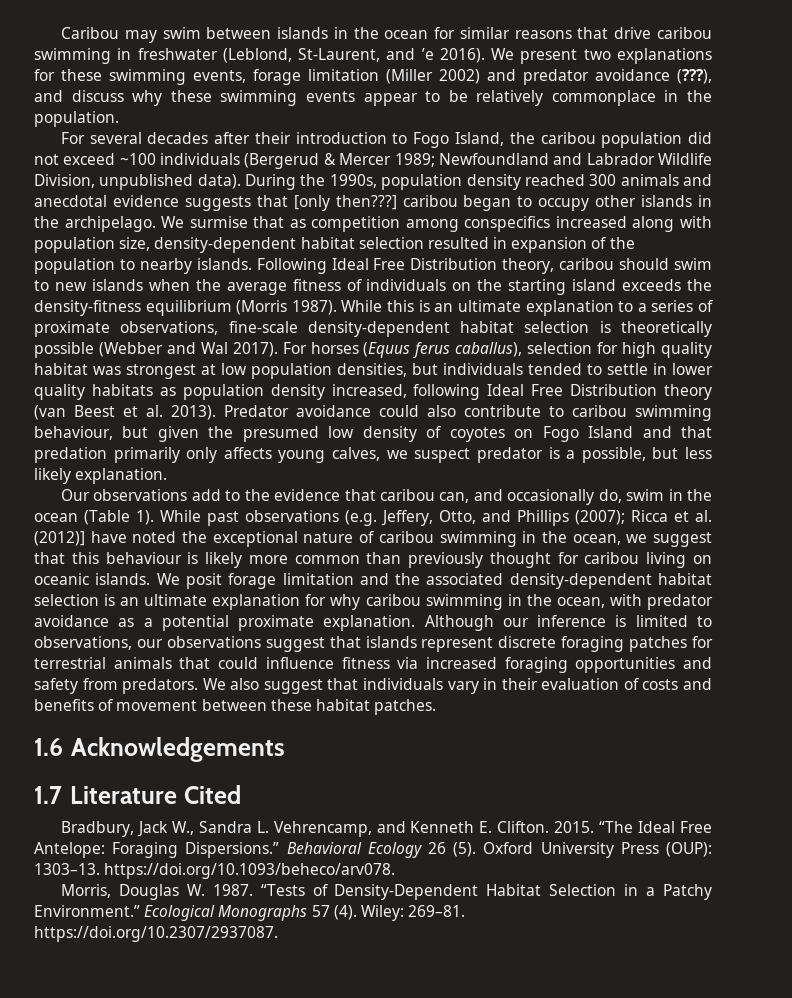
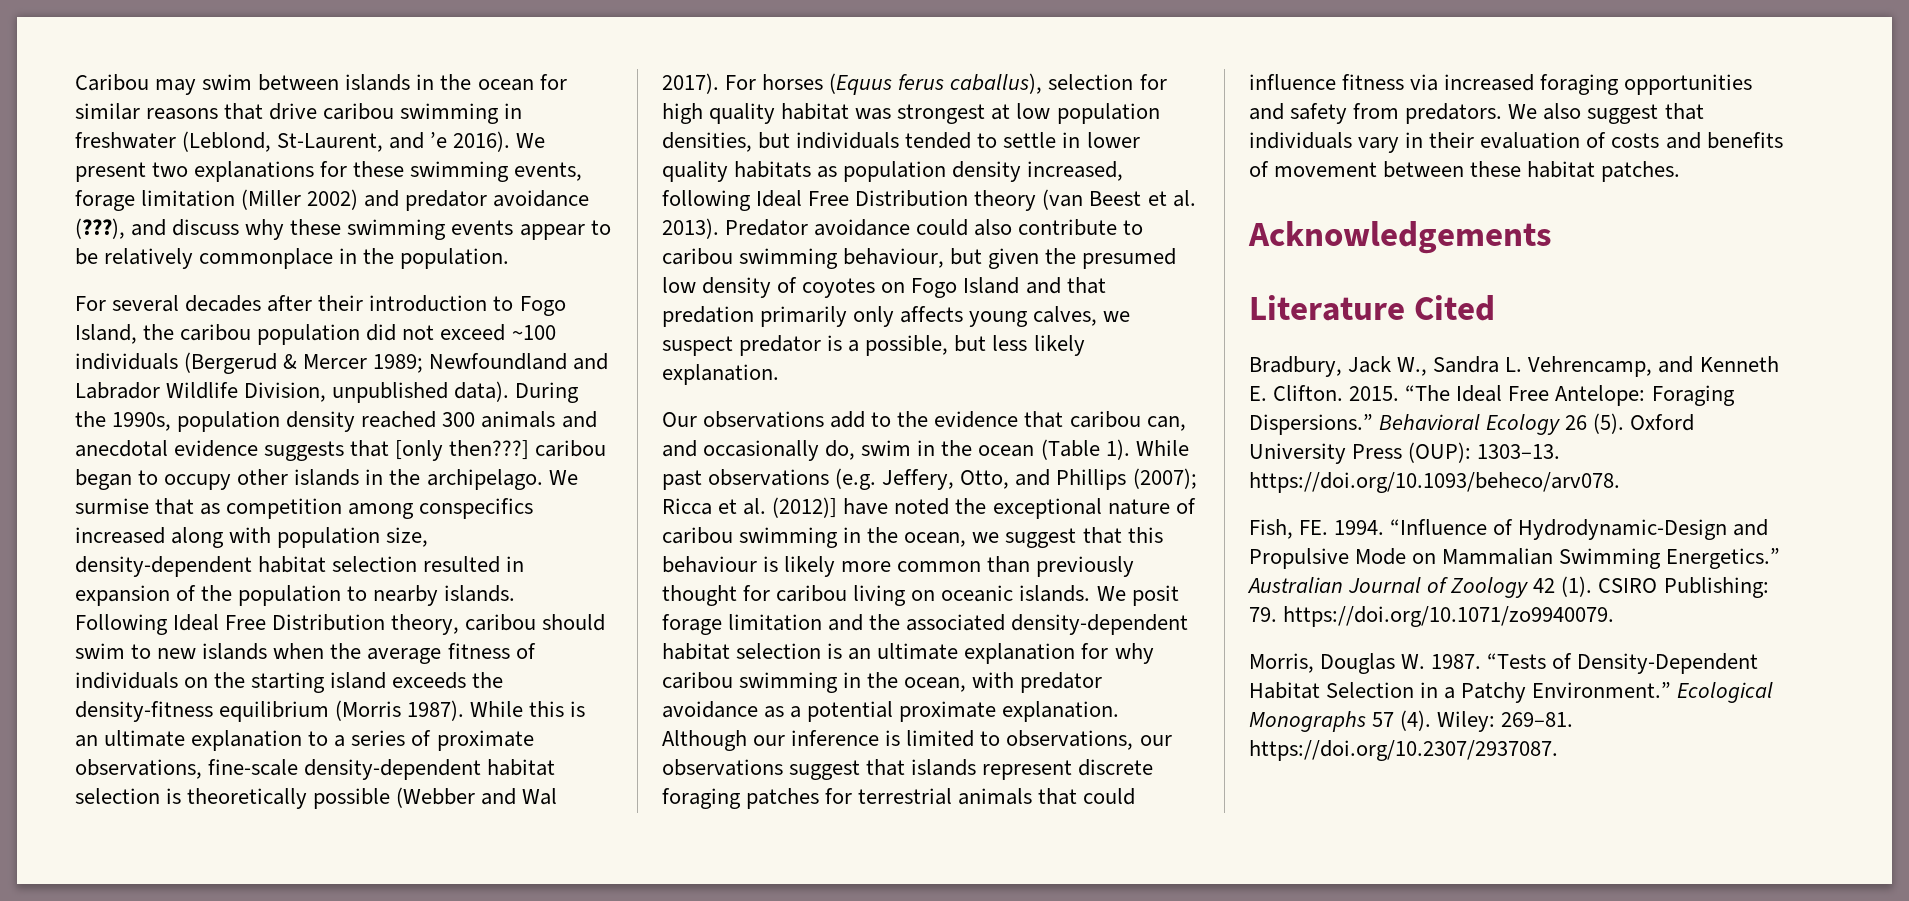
[34,738,63,756] 1.6 -> (1681, 171) none
[34,786,62,804] 1.7 -> (1552, 237) none
(396, 871) none -> [1249,519,1769,540] [1249,548,1781,569] [1247,576,1769,598] [1249,606,1615,627] // Fish, FE. 1994. “Influence of Hydrodynamic-Design and Propulsive Mode on Mammalian Swimming Energetics.” Australian Journal of Zoology 42 (1). CSIRO Publishing: 79. https://doi.org/10.1071/zo9940079.

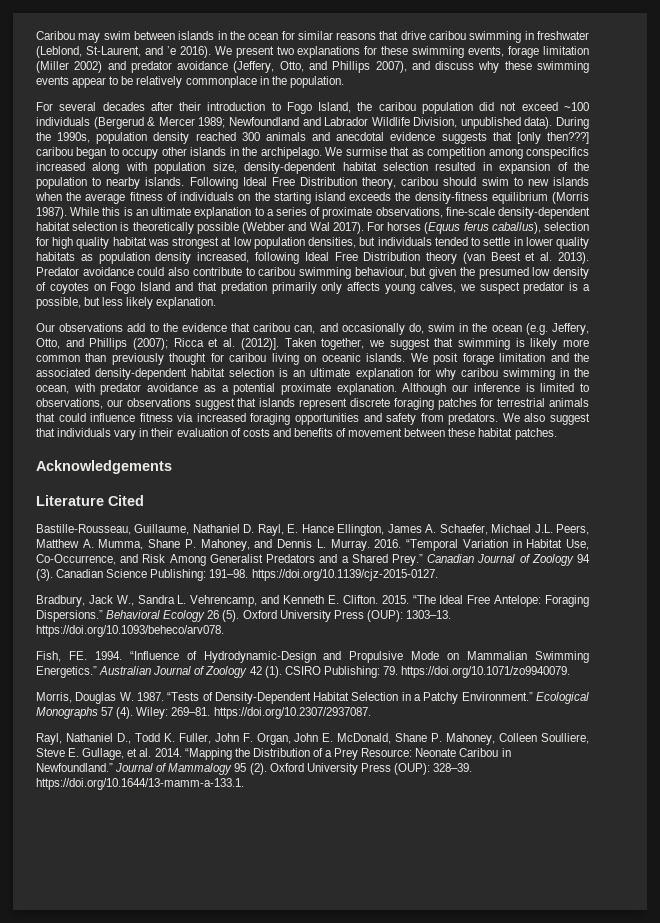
[75,218,125,239] (???), -> [233,61,407,73] (Jeffery, Otto, and Phillips 2007),
[1040,439,1189,460] [662,469,830,490] (Table 1). While past observations -> (522, 328) none
[772,497,1196,519] [662,527,967,548] (2012)] have noted the exceptional nature of caribou swimming in the ocean, -> [240,338,365,350] (2012)]. Taken together,
[1127,527,1163,543] [662,556,757,573] this behaviour -> [457,338,510,350] swimming
(1496, 308) none -> [36,524,589,536] [36,539,589,551] [36,554,590,566] [36,569,438,581] // Bastille-Rousseau, Guillaume, Nathaniel D. Rayl, E. Hance Ellington, James A. Schaefer, Michael J.L. Peers, Matthew A. Mumma, Shane P. Mahoney, and Dennis L. Murray. 2016. “Temporal Variation in Habitat Use, Co-Occurrence, and Risk Among Generalist Predators and a Shared Prey.” Canadian Journal of Zoology 94 (3). Canadian Science Publishing: 191–98. https://doi.org/10.1139/cjz-2015-0127.
(1558, 750) none -> [36,733,589,745] [36,748,511,760] [36,763,473,775] [36,778,244,790] // Rayl, Nathaniel D., Todd K. Fuller, John F. Organ, John E. McDonald, Shane P. Mahoney, Colleen Soulliere, Steve E. Gullage, et al. 2014. “Mapping the Distribution of a Prey Resource: Neonate Caribou in Newfoundland.” Journal of Mammalogy 95 (2). Oxford University Press (OUP): 328–39. https://doi.org/10.1644/13-mamm-a-133.1.

